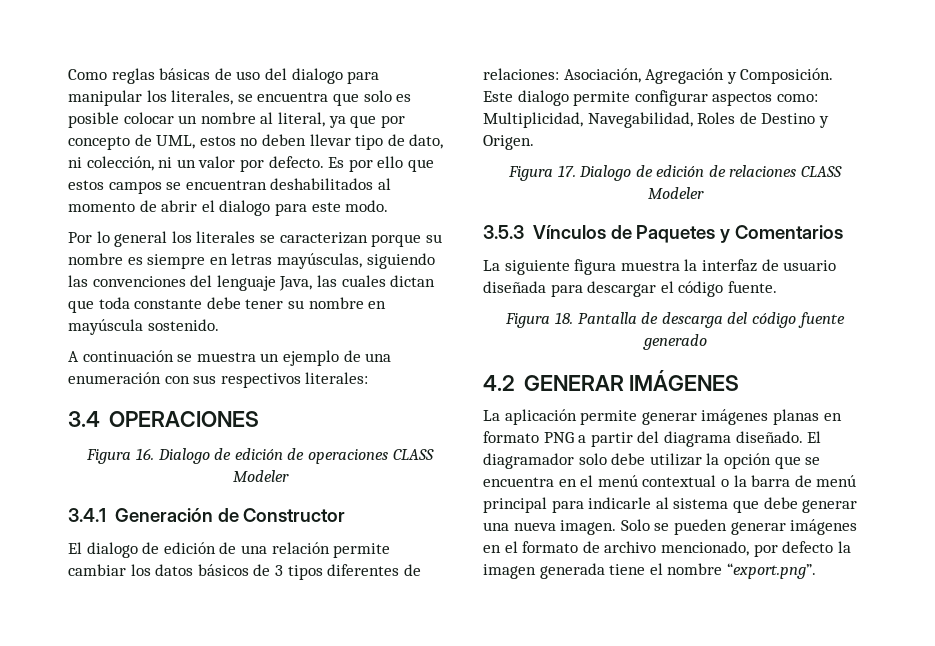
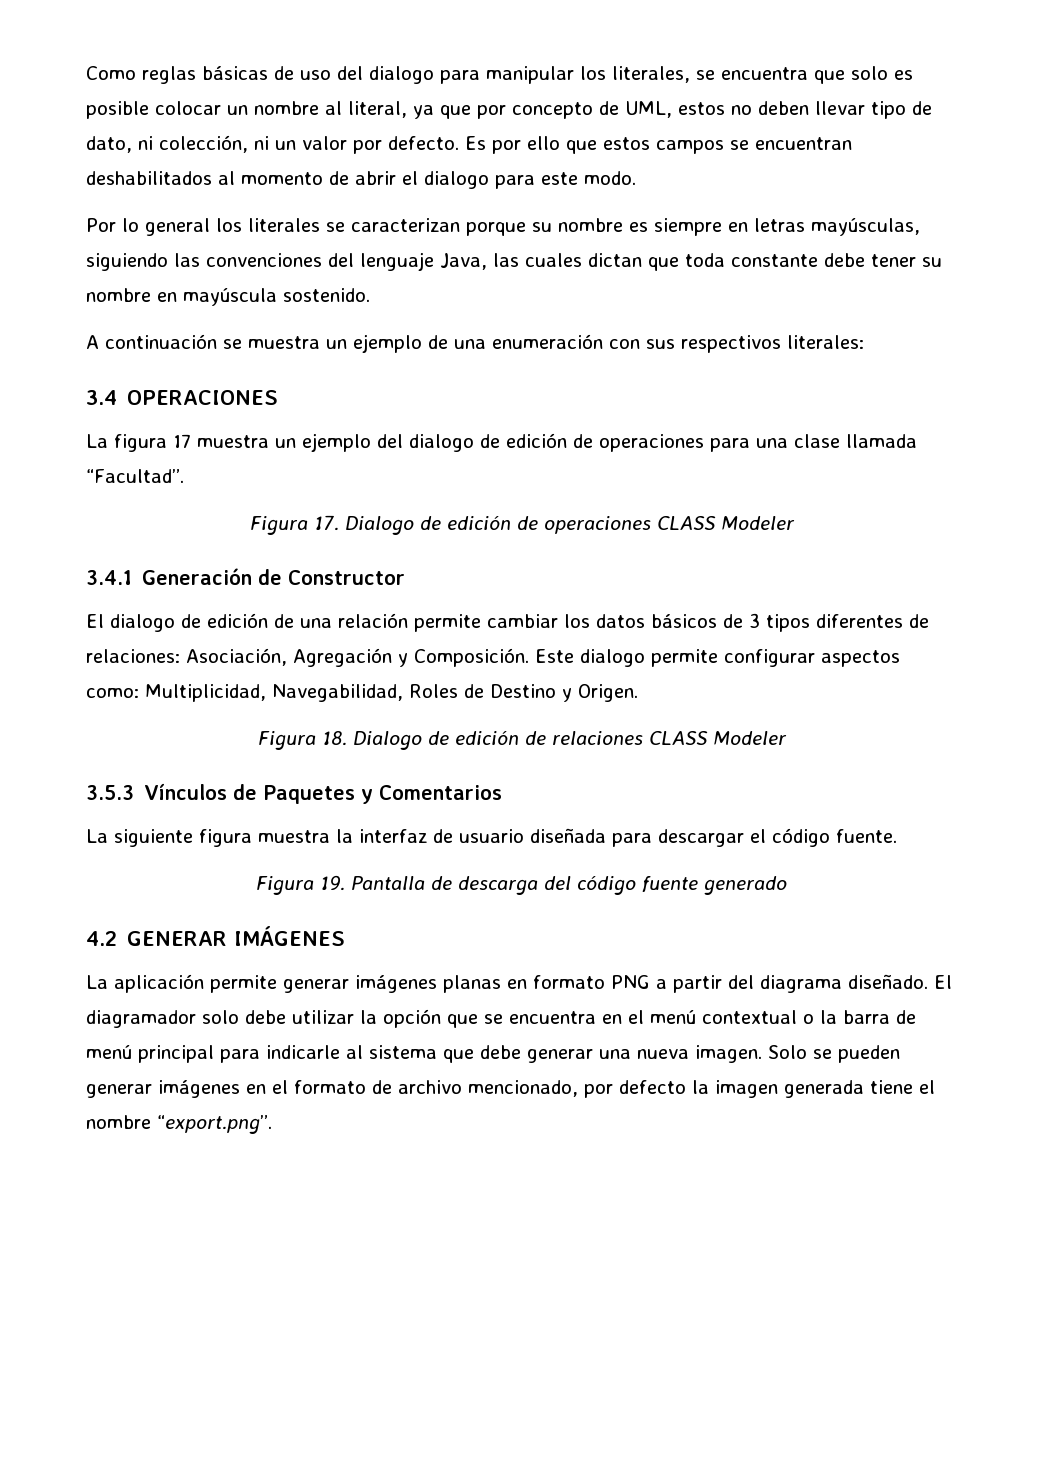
[86,448,155,464] // Figura 16. -> [86,433,917,452] [86,469,184,483] [249,515,339,535] // La figura 17 muestra un ejemplo del dialogo de edición de operaciones para una clase llamada “Facultad”. // Figura 17.
[557,165,576,177] 17. -> [321,731,347,746] 18.
[555,312,574,324] 18. -> [320,875,345,891] 19.

